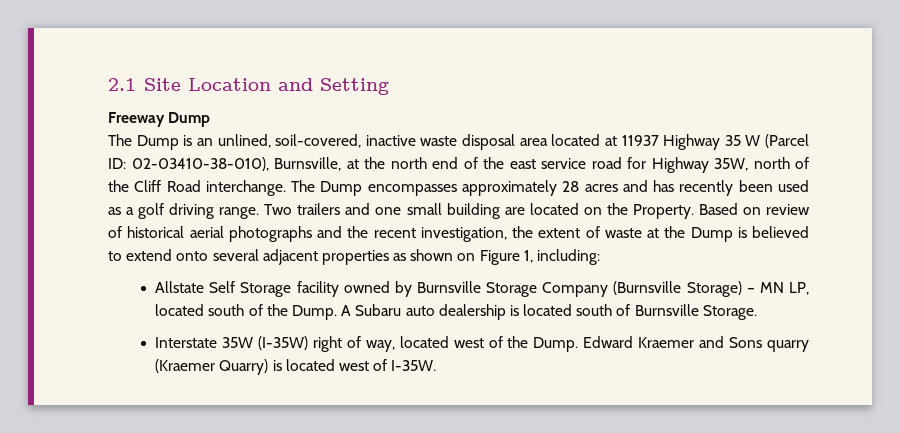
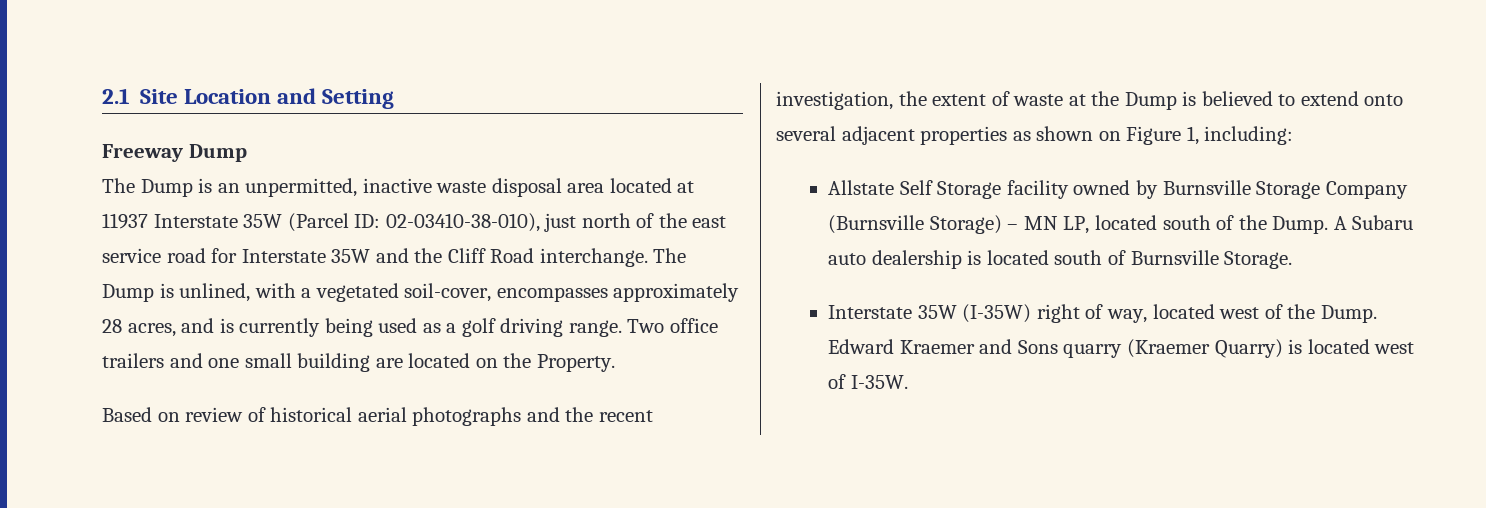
[217,134,362,148] unlined, soil-covered, -> [245,178,358,197] unpermitted,
[663,134,809,150] [108,157,458,171] Highway 35 W (Parcel ID: 02-03410-38-010), Burnsville, at the north end -> [153,213,631,232] Interstate 35W (Parcel ID: 02-03410-38-010), just north
[651,157,809,173] Highway 35W, north of -> [241,248,409,263] Interstate 35W and
[367,180,773,196] encompasses approximately 28 acres and has recently been -> [159,283,740,302] [102,318,373,337] is unlined, with a vegetated soil-cover, encompasses approximately 28 acres, and is currently being
(293, 209) none -> [669,318,718,333] office
(694, 211) none -> (615, 363) //

